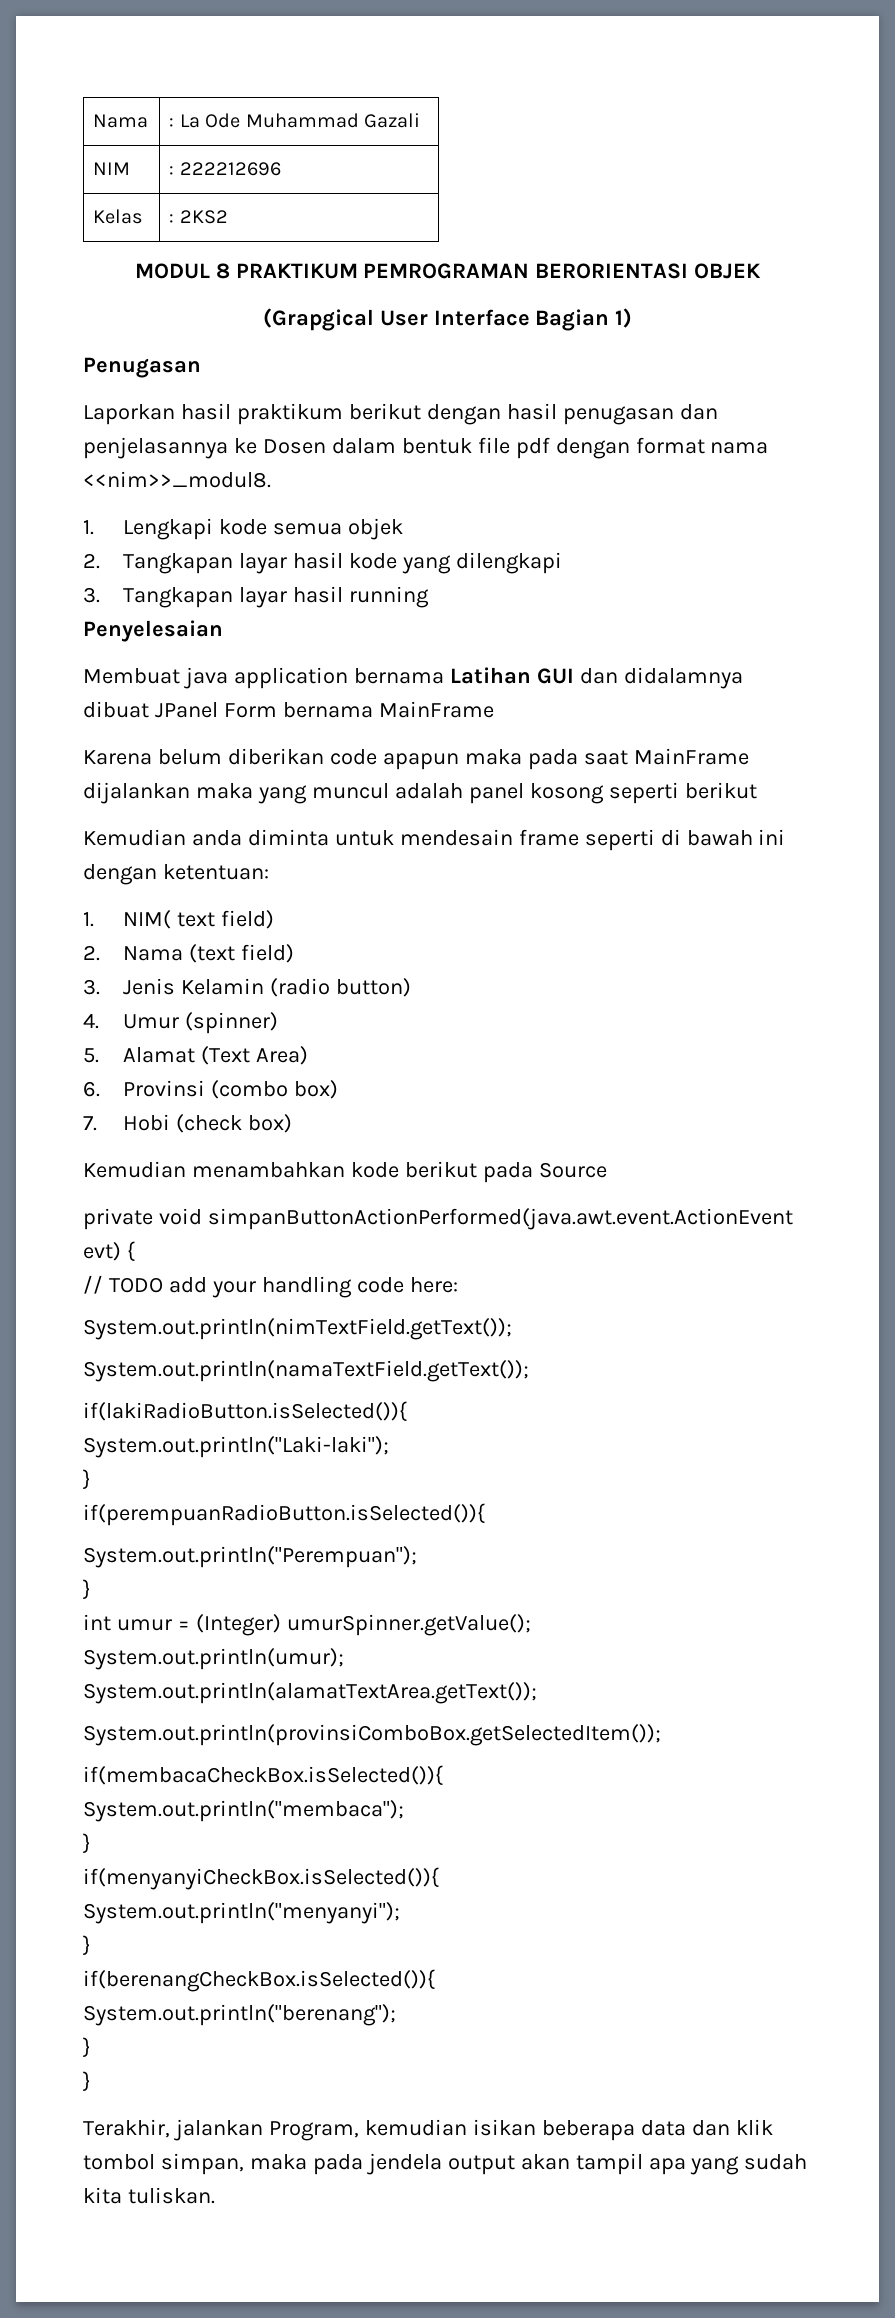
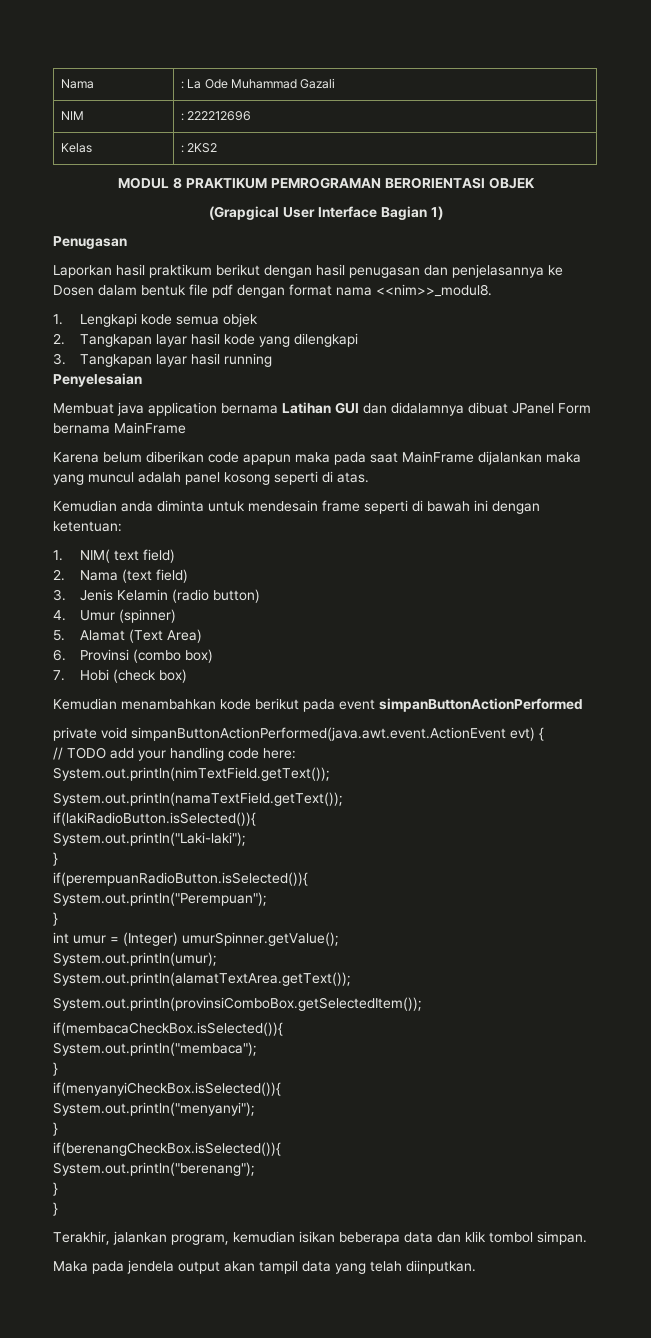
[684,782,757,799] berikut -> [322,471,369,483] di atas.
[538,1162,607,1178] Source -> [339,698,583,712] event simpanButtonActionPerformed
[268,2121,359,2141] Program, -> [171,1234,229,1245] program,
[160,2153,307,2175] simpan, maka -> [537,1231,587,1245] [53,1261,88,1272] simpan. // Maka
[648,2154,808,2175] [83,2187,215,2204] apa yang sudah kita tuliskan. -> [302,1260,476,1274] data yang telah diinputkan.

